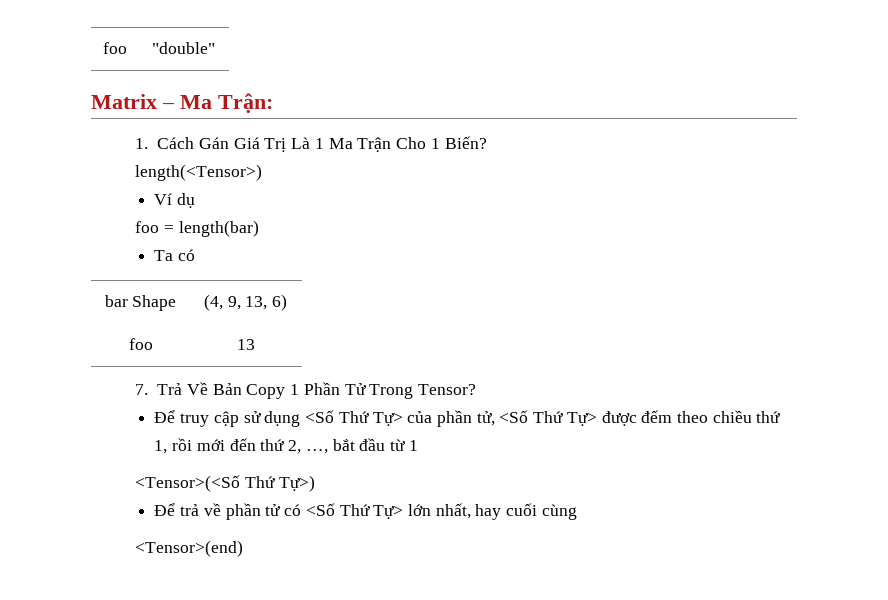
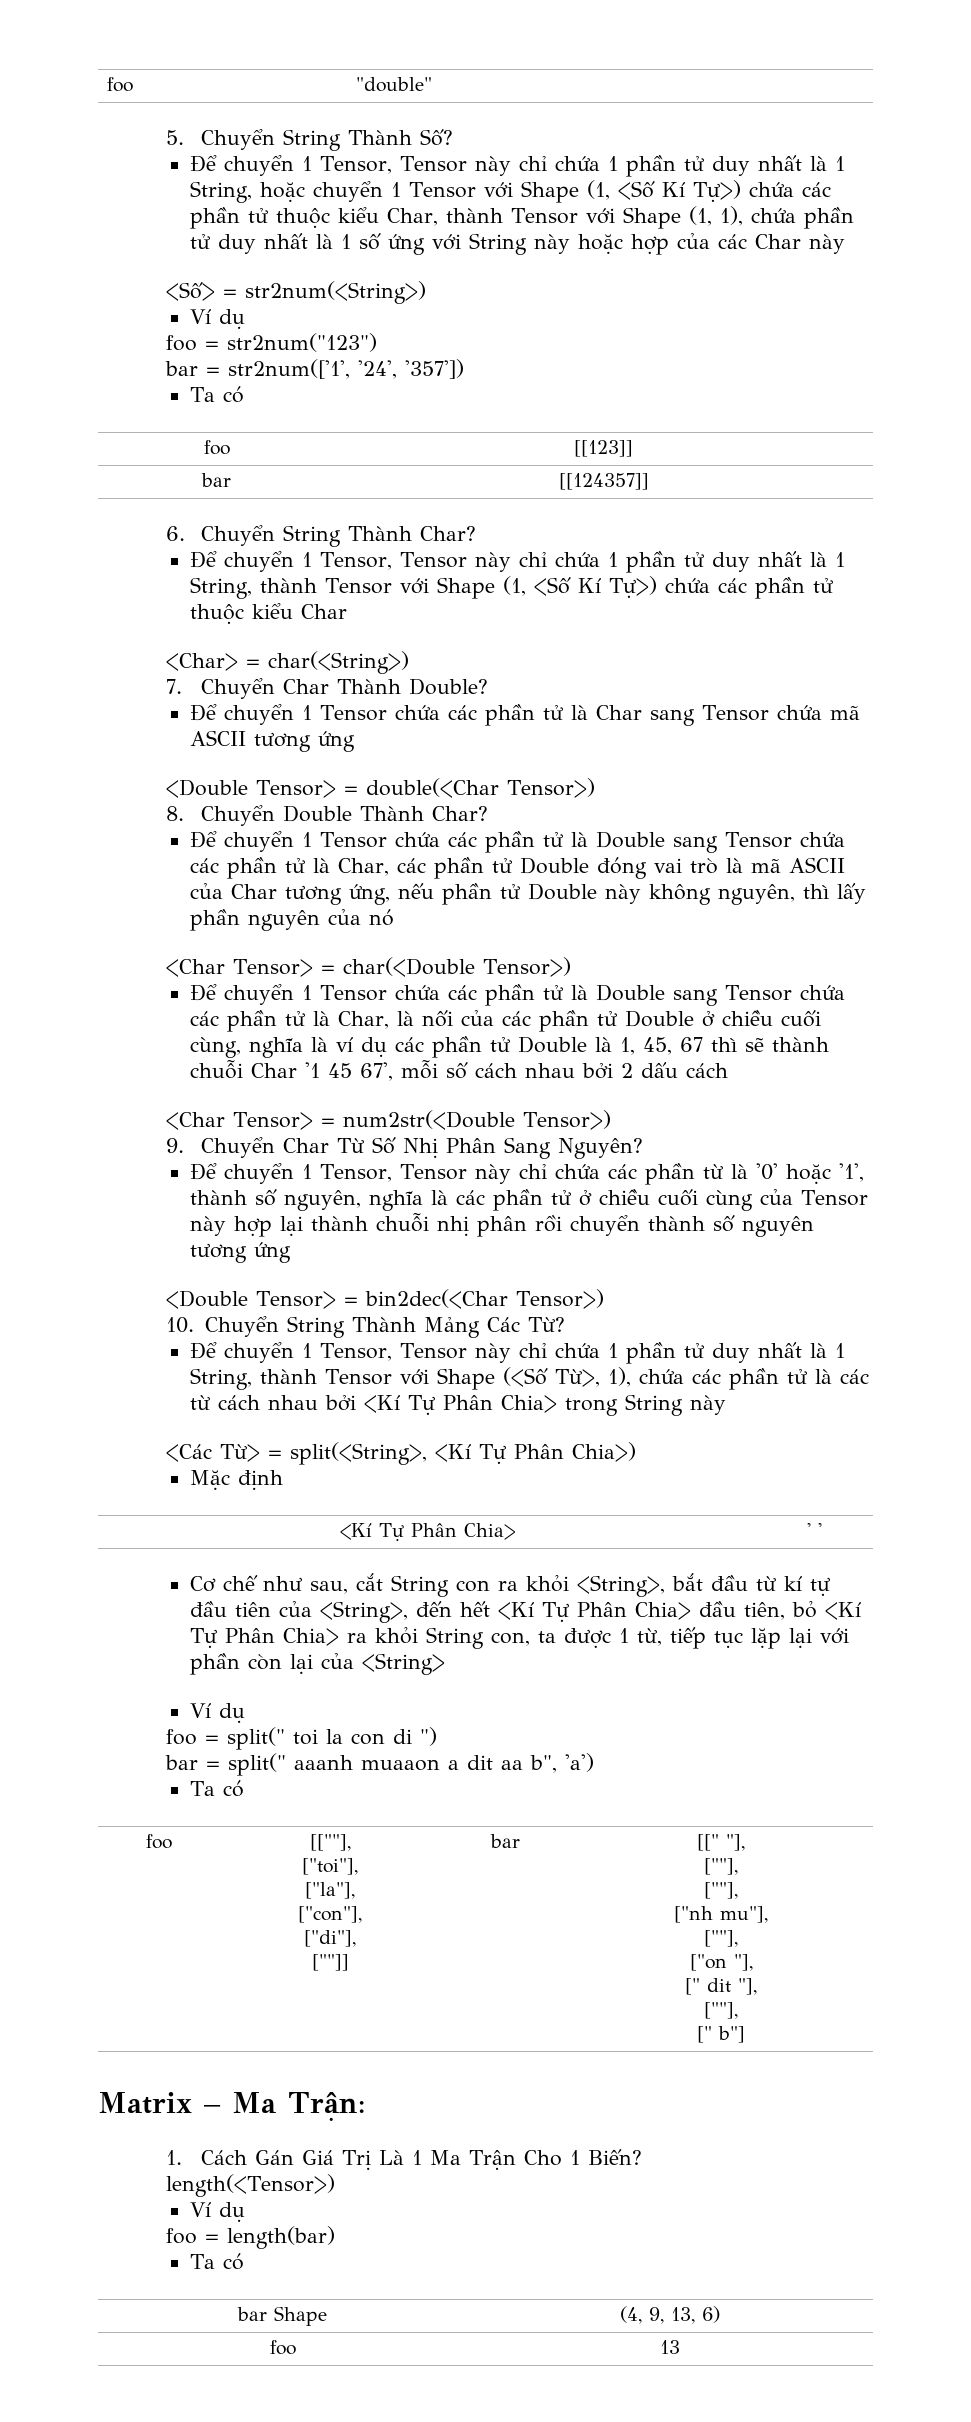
(216, 48) none -> [166,129,453,151] [190,155,846,177] [190,180,832,203] [190,206,855,229] [190,233,846,255] [166,281,427,304] [190,309,246,329] [166,333,378,352] [165,359,465,379] [190,386,245,403] [203,440,230,455] [574,440,633,457] [201,473,231,487] [558,473,649,490] [166,525,476,547] [190,551,846,573] [190,576,835,599] [190,603,348,624] [166,651,410,674] [166,678,488,699] [190,704,861,726] [190,730,356,752] [166,778,596,798] [166,805,488,826] [190,831,846,853] [190,857,846,879] [190,883,867,905] [190,909,395,931] [166,957,572,977] [190,984,846,1006] [190,1010,822,1032] [190,1036,830,1058] [190,1060,729,1081] [166,1110,612,1130] [166,1137,643,1159] [190,1163,865,1185] [190,1189,869,1211] [190,1213,815,1237] [190,1242,292,1263] [166,1289,605,1309] [166,1316,566,1338] [190,1342,846,1364] [190,1367,870,1390] [190,1394,727,1416] [166,1442,637,1465] [190,1470,284,1490] [340,1523,515,1542] [807,1523,822,1537] [190,1573,832,1597] [190,1601,862,1623] [190,1627,850,1649] [190,1653,446,1675] [190,1703,246,1723] [166,1727,438,1750] [165,1753,595,1776] [190,1780,245,1797] [145,1834,172,1849] [309,1834,351,1851] [302,1858,358,1875] [305,1882,355,1899] [298,1906,362,1923] [304,1930,356,1947] [311,1954,349,1971] [490,1834,520,1848] [697,1834,745,1851] [704,1858,738,1875] [704,1882,738,1899] [674,1906,768,1923] [704,1930,738,1947] [689,1954,753,1971] [685,1978,757,1995] [704,2002,738,2019] [697,2026,745,2043] // 5. Chuyển String Thành Số? // Để chuyển 1 Tensor, Tensor này chỉ chứa 1 phần tử duy nhất là 1 String, hoặc chuyển 1 Tensor với Shape (1, <Số Kí Tự>) chứa các phần tử thuộc kiểu Char, thành Tensor với Shape (1, 1), chứa phần tử duy nhất là 1 số ứng với String này hoặc hợp của các Char này // <Số> = str2num(<String>) // Ví dụ // foo = str2num("123") // bar = str2num(['1', '24', '357']) // Ta có // foo | [[123]] // bar | [[124357]] // 6. Chuyển String Thành Char? // Để chuyển 1 Tensor, Tensor này chỉ chứa 1 phần tử duy nhất là 1 String, thành Tensor với Shape (1, <Số Kí Tự>) chứa các phần tử thuộc kiểu Char // <Char> = char(<String>) // 7. Chuyển Char Thành Double? // Để chuyển 1 Tensor chứa các phần tử là Char sang Tensor chứa mã ASCII tương ứng // <Double Tensor> = double(<Char Tensor>) // 8. Chuyển Double Thành Char? // Để chuyển 1 Tensor chứa các phần tử là Double sang Tensor chứa các phần tử là Char, các phần tử Double đóng vai trò là mã ASCII của Char tương ứng, nếu phần tử Double này không nguyên, thì lấy phần nguyên của nó // <Char Tensor> = char(<Double Tensor>) // Để chuyển 1 Tensor chứa các phần tử là Double sang Tensor chứa các phần tử là Char, là nối của các phần tử Double ở chiều cuối cùng, nghĩa là ví dụ các phần tử Double là 1, 45, 67 thì sẽ thành chuỗi Char '1 45 67', mỗi số cách nhau bởi 2 dấu cách // <Char Tensor> = num2str(<Double Tensor>) // 9. Chuyển Char Từ Số Nhị Phân Sang Nguyên? // Để chuyển 1 Tensor, Tensor này chỉ chứa các phần từ là '0' hoặc '1', thành số nguyên, nghĩa là các phần tử ở chiều cuối cùng của Tensor này hợp lại thành chuỗi nhị phân rồi chuyển thành số nguyên tương ứng // <Double Tensor> = bin2dec(<Char Tensor>) // 10. Chuyển String Thành Mảng Các Từ? // Để chuyển 1 Tensor, Tensor này chỉ chứa 1 phần tử duy nhất là 1 String, thành Tensor với Shape (<Số Từ>, 1), chứa các phần tử là các từ cách nhau bởi <Kí Tự Phân Chia> trong String này // <Các Từ> = split(<String>, <Kí Tự Phân Chia>) // Mặc định // <Kí Tự Phân Chia> | ' ' // Cơ chế như sau, cắt String con ra khỏi <String>, bắt đầu từ kí tự đầu tiên của <String>, đến hết <Kí Tự Phân Chia> đầu tiên, bỏ <Kí Tự Phân Chia> ra khỏi String con, ta được 1 từ, tiếp tục lặp lại với phần còn lại của <String> // Ví dụ // foo = split(" toi la con di ") // bar = split(" aaanh muaaon a dit aa b", 'a') // Ta có // foo | [[""], // ["toi"], // ["la"], // ["con"], // ["di"], // [""]] | bar | [[" "], // [""], // [""], // ["nh mu"], // [""], // ["on "], // [" dit "], // [""], // [" b"]
[135,382,477,399] [154,410,781,427] [154,438,418,454] [135,475,315,492] [154,503,577,520] [135,540,244,557] // 7. Trả Về Bản Copy 1 Phần Tử Trong Tensor? // Để truy cập sử dụng <Số Thứ Tự> của phần tử, <Số Thứ Tự> được đếm theo chiều thứ 1, rồi mới đến thứ 2, …, bắt đầu từ 1 // <Tensor>(<Số Thứ Tự>) // Để trả về phần tử có <Số Thứ Tự> lớn nhất, hay cuối cùng // <Tensor>(end) -> (680, 2347) none

